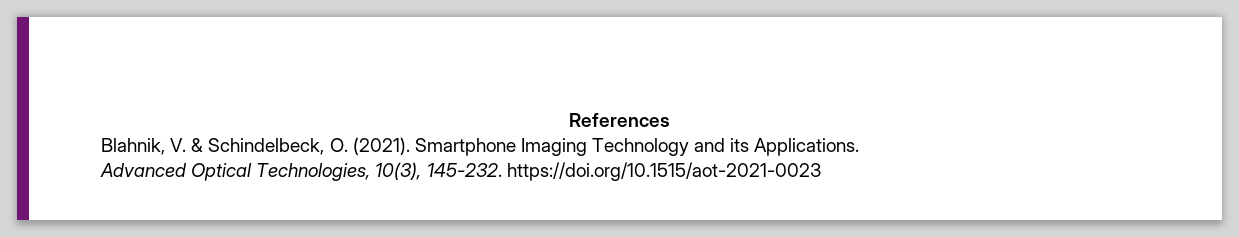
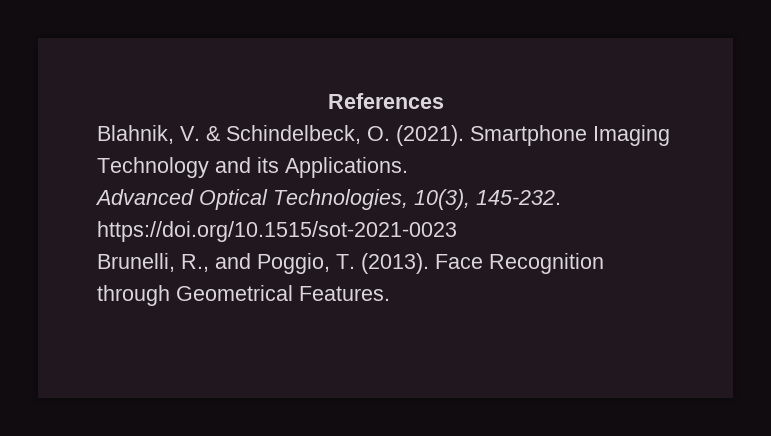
[506,162,821,181] https://doi.org/10.1515/aot-2021-0023 -> [97,221,457,242] [97,253,604,274] [97,285,390,306] https://doi.org/10.1515/sot-2021-0023 // Brunelli, R., and Poggio, T. (2013). Face Recognition through Geometrical Features.

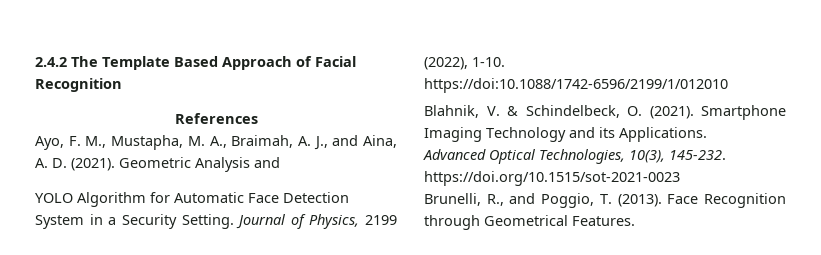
[327,93,444,109] References -> [35,56,356,70] [35,78,122,92] [174,113,258,124] [35,135,397,150] [35,157,280,172] [35,192,349,207] [35,214,397,229] [424,57,505,70] [424,78,728,93] 2.4.2 The Template Based Approach of Facial Recognition // References // Ayo, F. M., Mustapha, M. A., Braimah, A. J., and Aina, A. D. (2021). Geometric Analysis and // YOLO Algorithm for Automatic Face Detection System in a Security Setting. Journal of Physics, 2199 (2022), 1-10. https://doi:10.1088/1742-6596/2199/1/012010

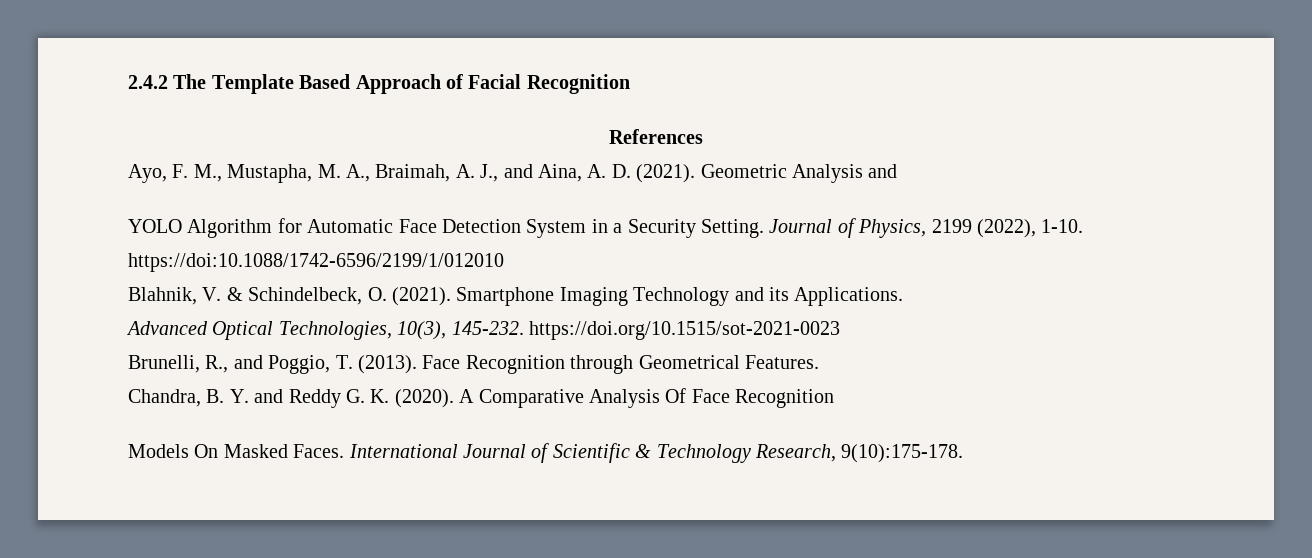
(635, 221) none -> [128,388,835,408] [128,443,964,463] // Chandra, B. Y. and Reddy G. K. (2020). A Comparative Analysis Of Face Recognition // Models On Masked Faces. International Journal of Scientific & Technology Research, 9(10):175-178.

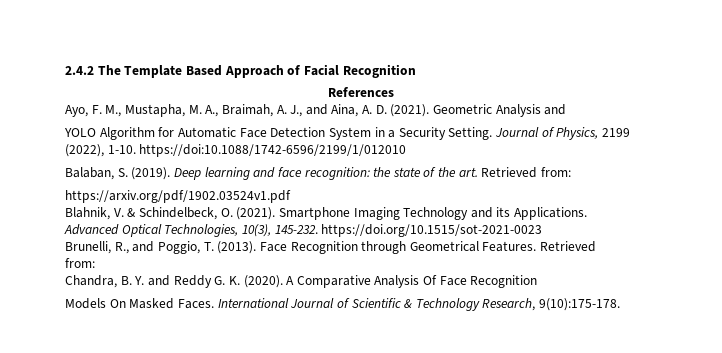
(504, 262) none -> [65,167,572,180] [65,190,291,203] // Balaban, S. (2019). Deep learning and face recognition: the state of the art. Retrieved from: // https://arxiv.org/pdf/1902.03524v1.pdf
(819, 362) none -> [540,241,597,252] [65,258,95,268] Retrieved // from:

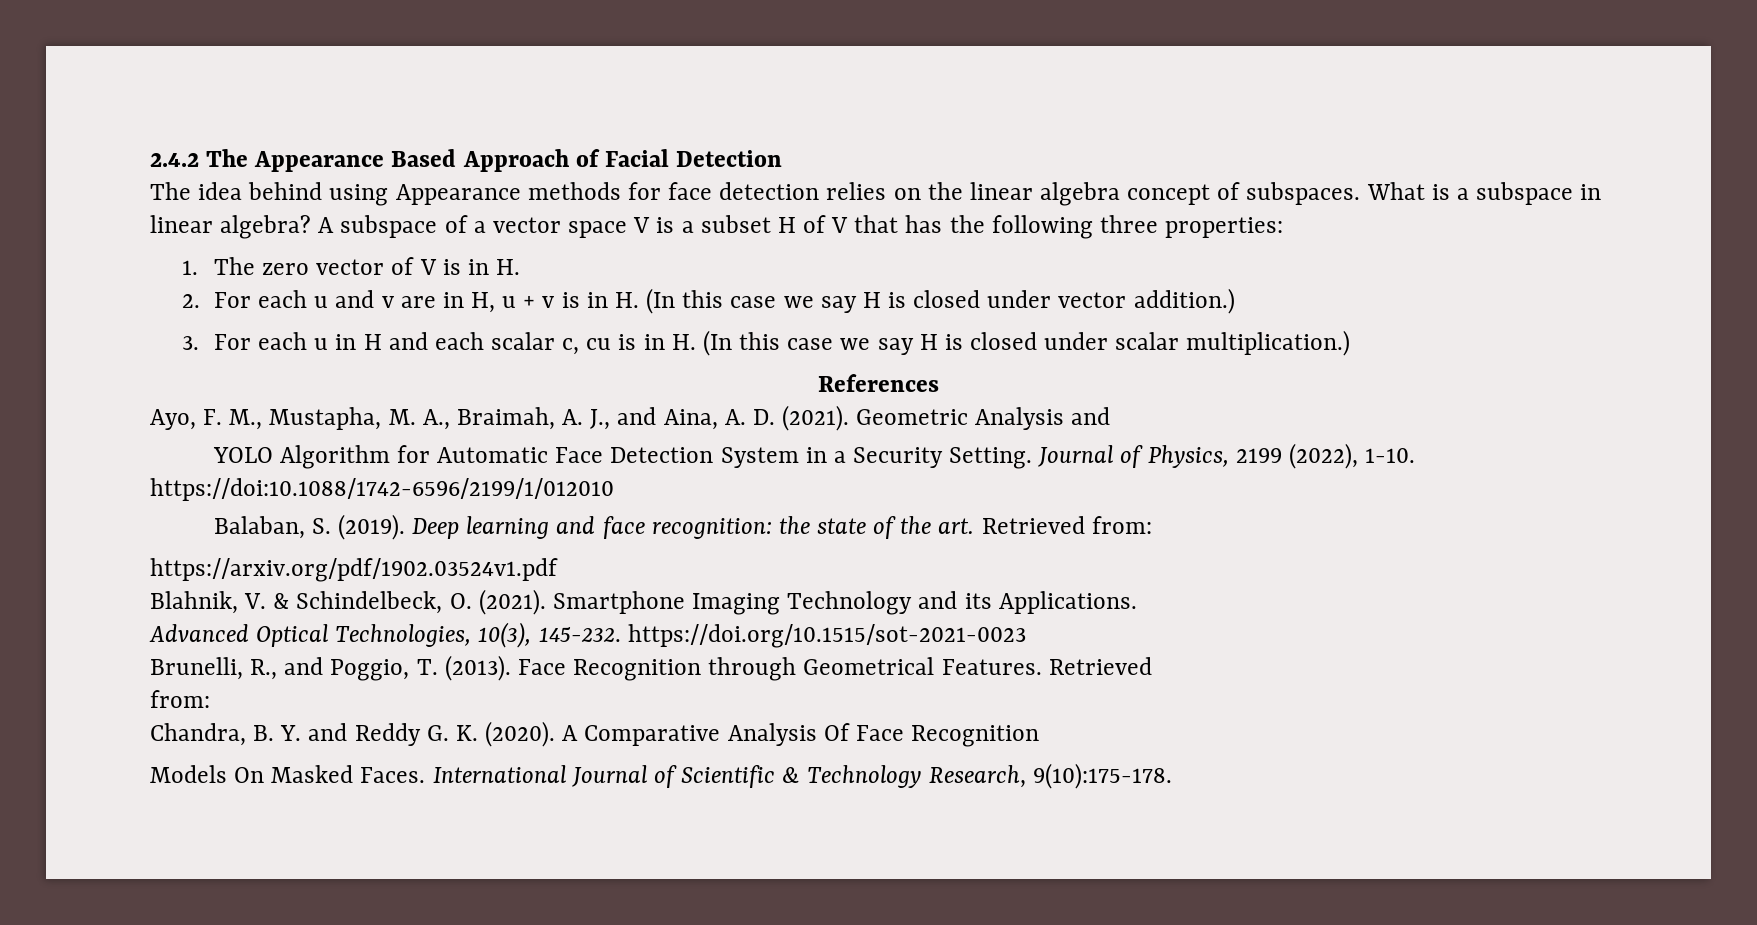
[124,65,183,78] Template -> [254,151,385,172] Appearance
[342,64,416,78] Recognition -> [676,150,783,167] [150,182,1602,206] [150,215,1284,239] [181,257,520,275] [181,288,1235,314] [181,330,1351,356] Detection // The idea behind using Appearance methods for face detection relies on the linear algebra concept of subspaces. What is a subspace in linear algebra? A subspace of a vector space V is a subset H of V that has the following three properties: // 1. The zero vector of V is in H. // 2. For each u and v are in H, u + v is in H. (In this case we say H is closed under vector addition.) // 3. For each u in H and each scalar c, cu is in H. (In this case we say H is closed under scalar multiplication.)

